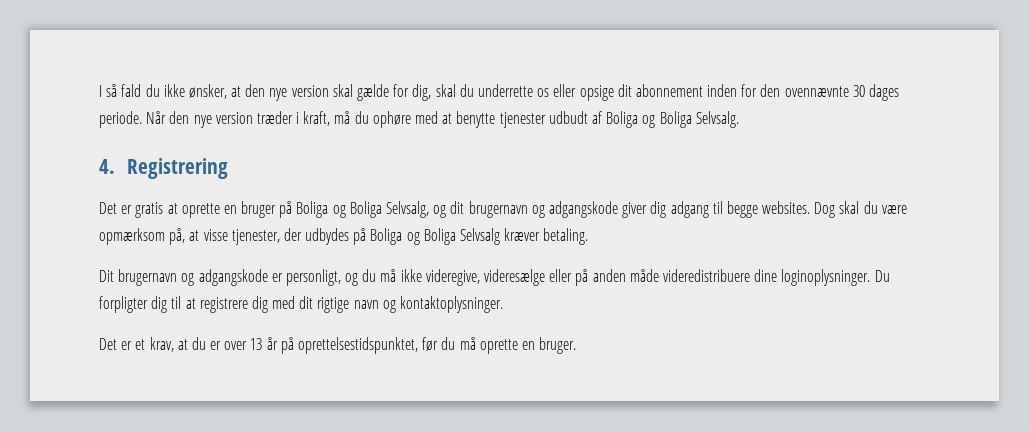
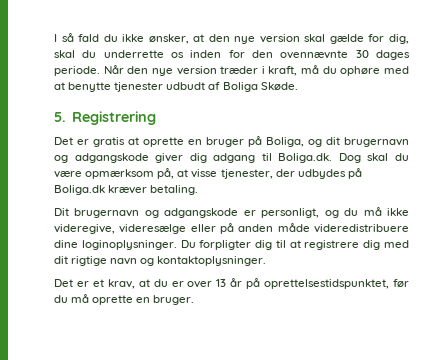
[553,84,703,101] eller opsige dit abonnement -> (184, 55) none
[642,111,739,128] [99,159,115,174] og Boliga Selvsalg. // 4. -> [260,82,298,90] [54,112,66,122] Skøde. // 5.
[296,201,430,218] Boliga og Boliga Selvsalg, -> [266,137,304,147] Boliga,
[726,201,811,218] begge websites. -> [278,153,333,163] Boliga.dk.
[370,228,501,245] Boliga og Boliga Selvsalg -> [54,185,105,195] Boliga.dk

